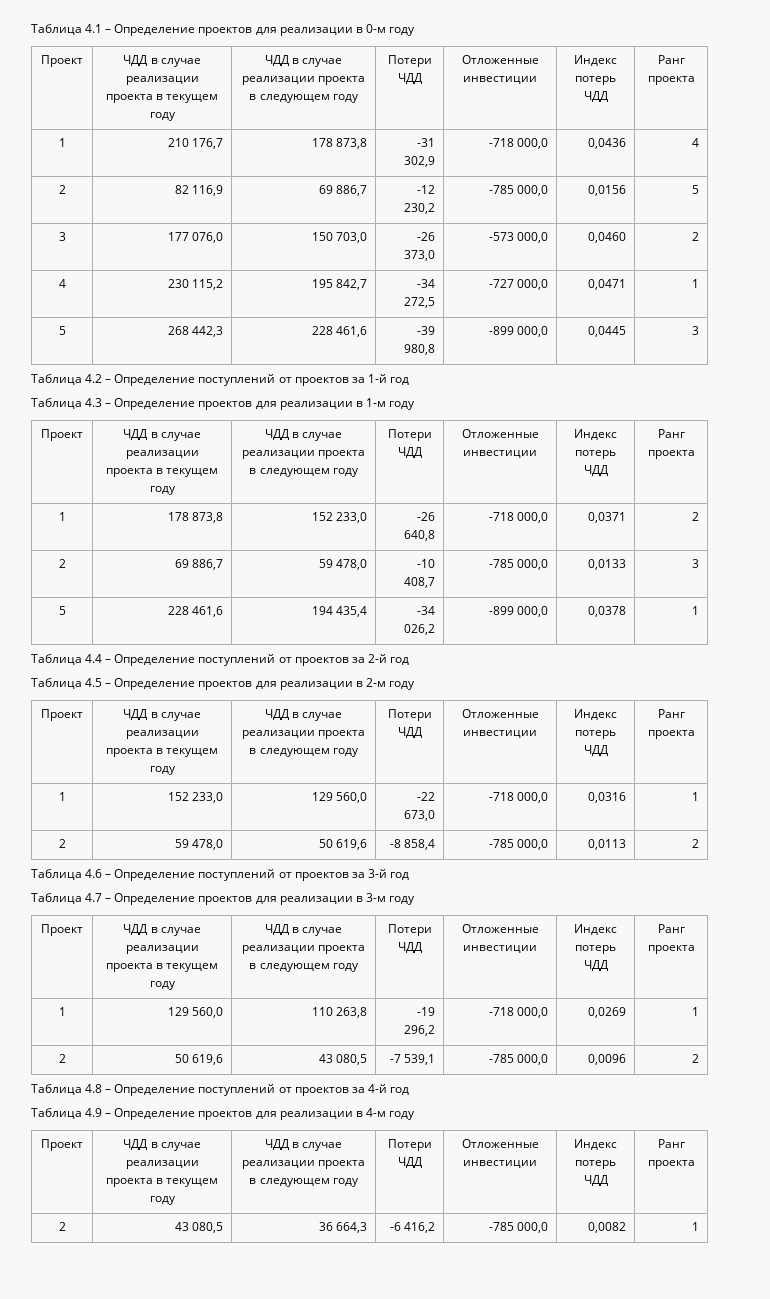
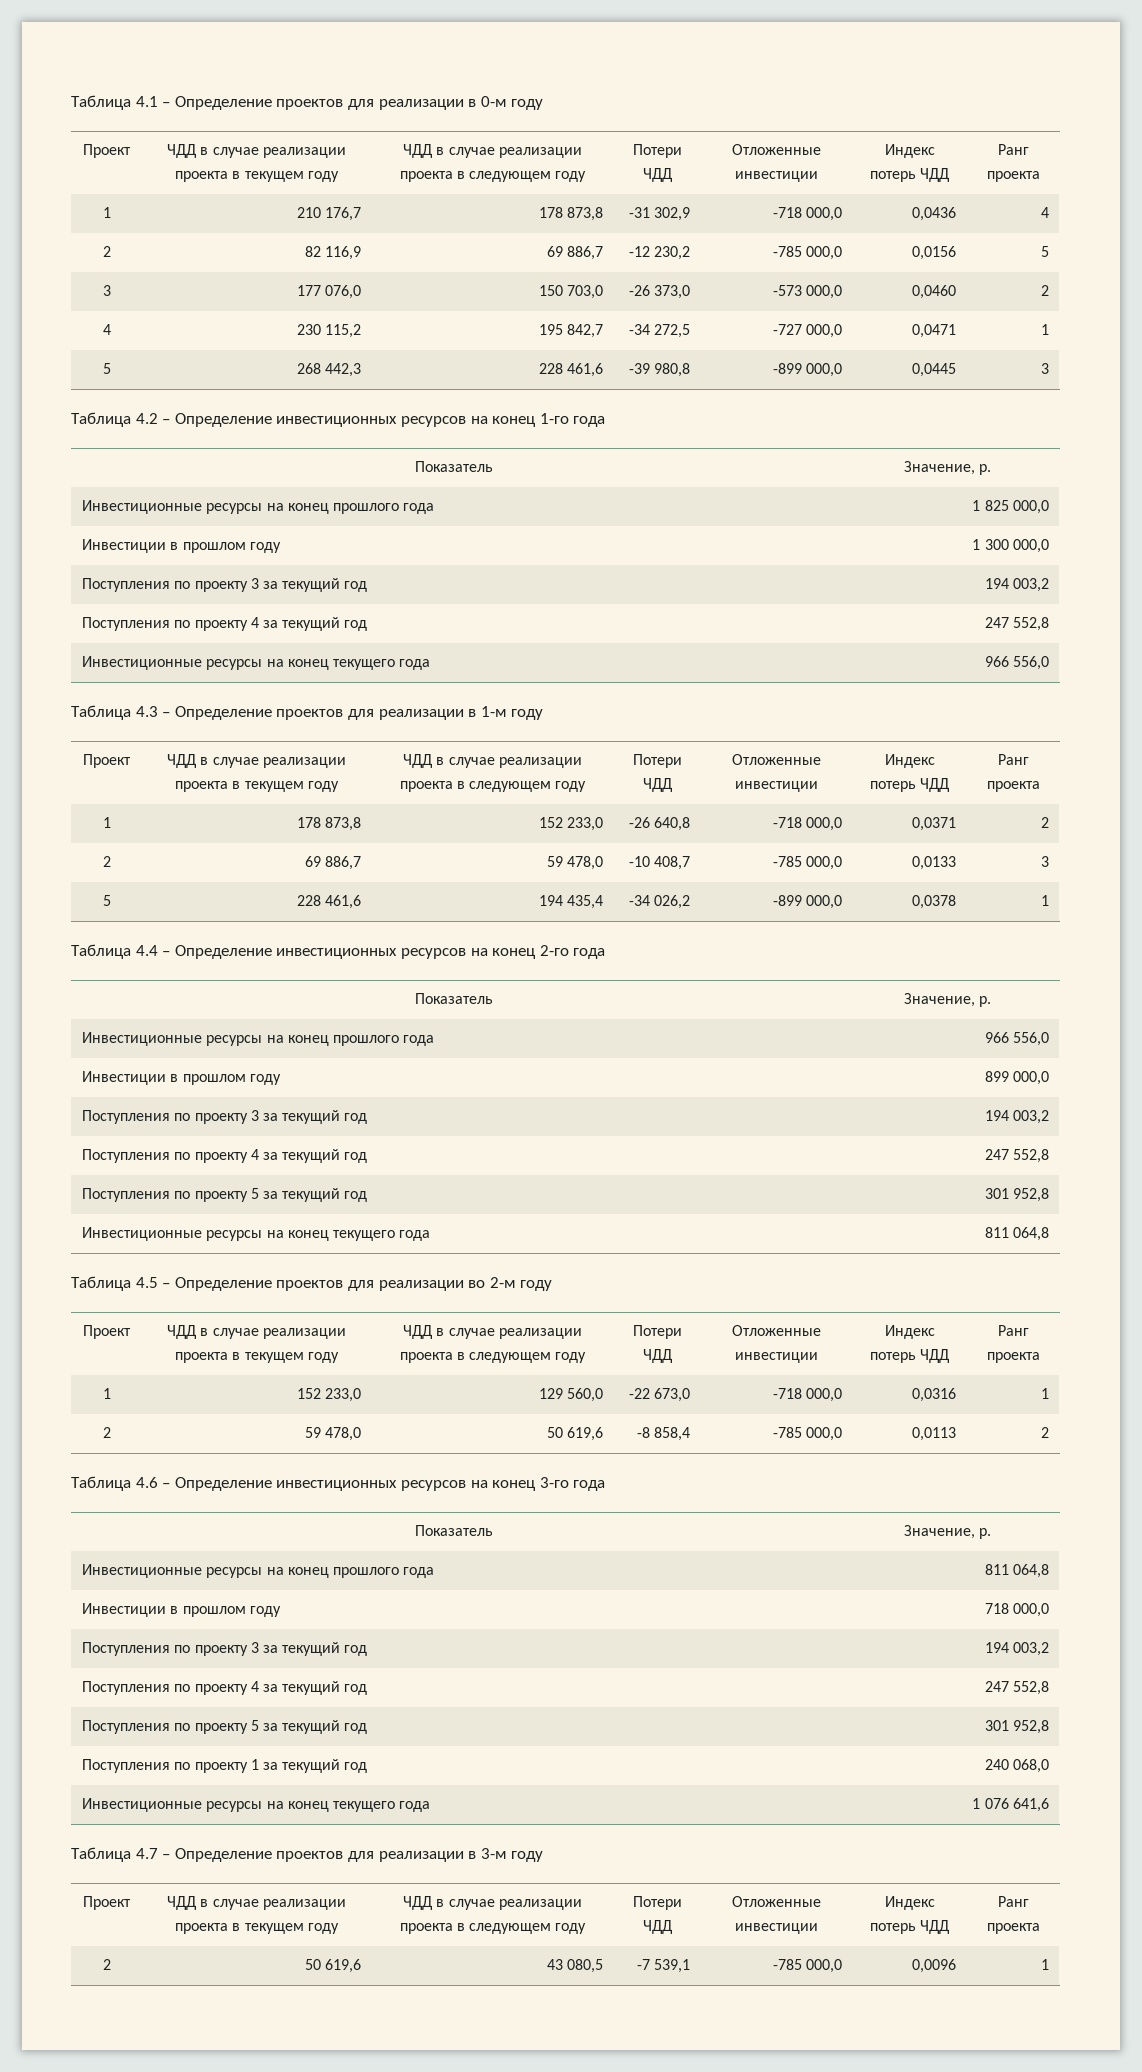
[198,374,409,386] поступлений от проектов за 1-й год -> [276,413,606,427] [414,461,493,472] [903,461,992,475] [82,500,435,514] [972,500,1049,514] [82,539,281,553] [972,539,1049,553] [82,578,368,592] [984,578,1049,592] [82,617,368,631] [984,617,1049,631] [82,656,431,670] [984,656,1049,670] инвестиционных ресурсов на конец 1-го года // Показатель | Значение, р. // Инвестиционные ресурсы на конец прошлого года | 1 825 000,0 // Инвестиции в прошлом году | 1 300 000,0 // Поступления по проекту 3 за текущий год | 194 003,2 // Поступления по проекту 4 за текущий год | 247 552,8 // Инвестиционные ресурсы на конец текущего года | 966 556,0
[198,654,409,666] поступлений от проектов за 2-й год -> [276,945,606,959] [414,993,493,1004] [903,993,992,1007] [82,1032,435,1046] [984,1032,1049,1046] [82,1071,281,1085] [984,1071,1049,1085] [82,1110,368,1124] [984,1110,1049,1124] [82,1149,368,1163] [984,1149,1049,1163] [82,1188,368,1202] [984,1188,1049,1202] [82,1227,431,1241] [984,1227,1049,1241] инвестиционных ресурсов на конец 2-го года // Показатель | Значение, р. // Инвестиционные ресурсы на конец прошлого года | 966 556,0 // Инвестиции в прошлом году | 899 000,0 // Поступления по проекту 3 за текущий год | 194 003,2 // Поступления по проекту 4 за текущий год | 247 552,8 // Поступления по проекту 5 за текущий год | 301 952,8 // Инвестиционные ресурсы на конец текущего года | 811 064,8
[355,681,363,687] в -> [468,1280,486,1288] во
[198,869,409,881] поступлений от проектов за 3-й год -> [276,1477,606,1491] [414,1525,493,1536] [903,1525,992,1539] [82,1564,435,1578] [984,1564,1049,1578] [82,1603,281,1617] [984,1603,1049,1617] [82,1642,368,1656] [984,1642,1049,1656] [82,1681,368,1695] [984,1681,1049,1695] [82,1720,368,1734] [984,1720,1049,1734] [82,1759,368,1773] [984,1759,1049,1773] [82,1798,431,1812] [972,1798,1049,1812] инвестиционных ресурсов на конец 3-го года // Показатель | Значение, р. // Инвестиционные ресурсы на конец прошлого года | 811 064,8 // Инвестиции в прошлом году | 718 000,0 // Поступления по проекту 3 за текущий год | 194 003,2 // Поступления по проекту 4 за текущий год | 247 552,8 // Поступления по проекту 5 за текущий год | 301 952,8 // Поступления по проекту 1 за текущий год | 240 068,0 // Инвестиционные ресурсы на конец текущего года | 1 076 641,6
[58,1007,66,1016] [167,1007,223,1018] [311,1007,367,1018] [416,1007,435,1016] [403,1025,435,1036] [488,1007,548,1018] [587,1007,626,1018] [691,1007,699,1016] // 1 | 129 560,0 | 110 263,8 | -19 296,2 | -718 000,0 | 0,0269 | 1 -> (1040, 1928) none
[691,1054,699,1063] [31,1084,409,1096] [31,1108,415,1120] [41,1139,83,1151] [123,1139,201,1151] [125,1160,199,1169] [105,1178,219,1187] [149,1196,176,1205] [264,1139,343,1151] [241,1160,366,1169] [249,1178,359,1187] [387,1139,432,1151] [397,1157,422,1168] [461,1139,539,1148] [463,1160,537,1168] [574,1139,617,1150] [575,1160,616,1169] [583,1175,608,1186] [657,1139,685,1148] [647,1160,695,1169] [58,1222,66,1231] [174,1222,223,1233] [318,1222,367,1233] [389,1222,435,1233] [488,1222,548,1233] [587,1222,626,1233] | 2 // Таблица 4.8 – Определение поступлений от проектов за 4-й год // Таблица 4.9 – Определение проектов для реализации в 4-м году // Проект | ЧДД в случае реализации проекта в текущем году | ЧДД в случае реализации проекта в следующем году | Потери ЧДД | Отложенные инвестиции | Индекс потерь ЧДД | Ранг проекта // 2 | 43 080,5 | 36 664,3 | -6 416,2 | -785 000,0 | 0,0082 -> (956, 1966) none

